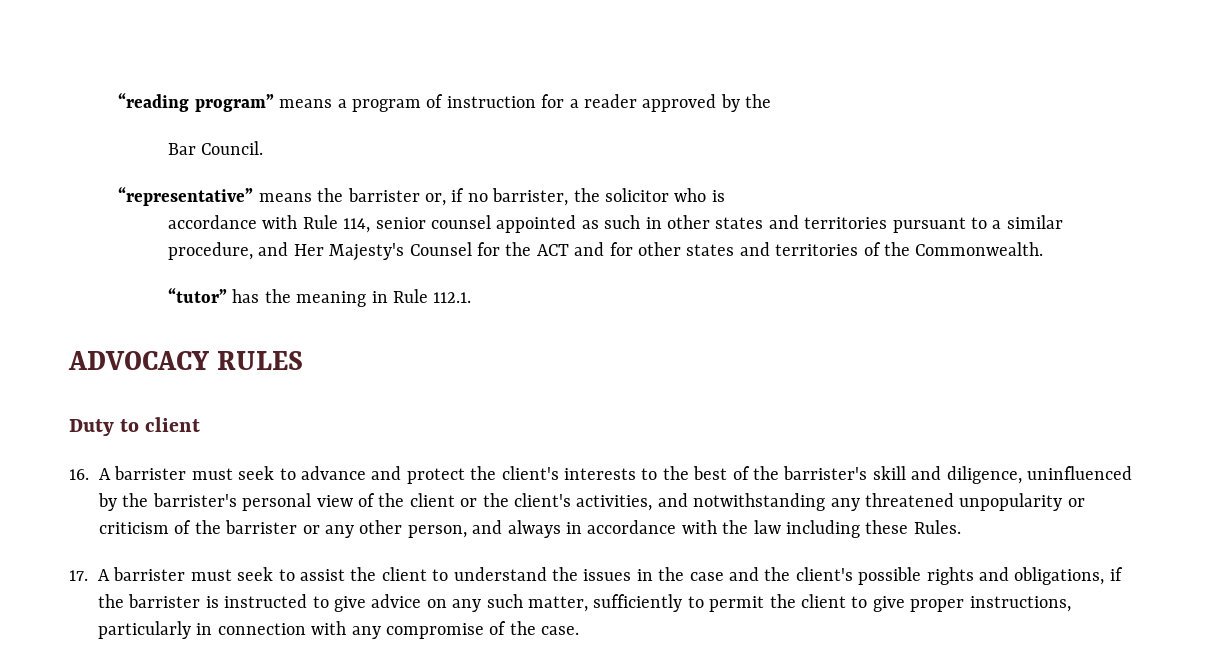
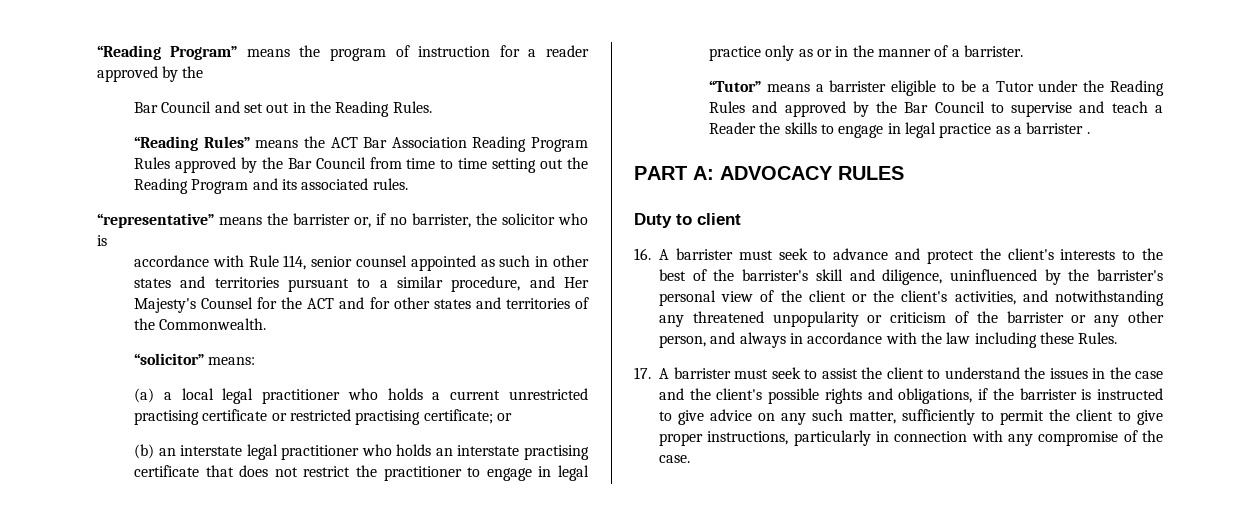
[118,93,347,112] “reading program” means a -> [96,45,321,60] “Reading Program” means the
[201,141,264,155] Council. -> [161,101,432,117] [134,136,589,152] [134,157,588,173] [134,178,408,194] Council and set out in the Reading Rules. // “Reading Rules” means the ACT Bar Association Reading Program Rules approved by the Bar Council from time to time setting out the Reading Program and its associated rules.
[167,288,472,307] “tutor” has the meaning in Rule 112.1. // -> [134,353,256,365] [134,388,588,404] [134,409,512,425] [134,444,589,460] [134,465,590,481] [709,45,1023,61] [709,80,1164,96] [709,101,1163,117] [709,122,1090,138] [634,166,714,180] “solicitor” means: // (a) a local legal practitioner who holds a current unrestricted practising certificate or restricted practising certificate; or // (b) an interstate legal practitioner who holds an interstate practising certificate that does not restrict the practitioner to engage in legal practice only as or in the manner of a barrister. // “Tutor” means a barrister eligible to be a Tutor under the Reading Rules and approved by the Bar Council to supervise and teach a Reader the skills to engage in legal practice as a barrister . // PART A:

